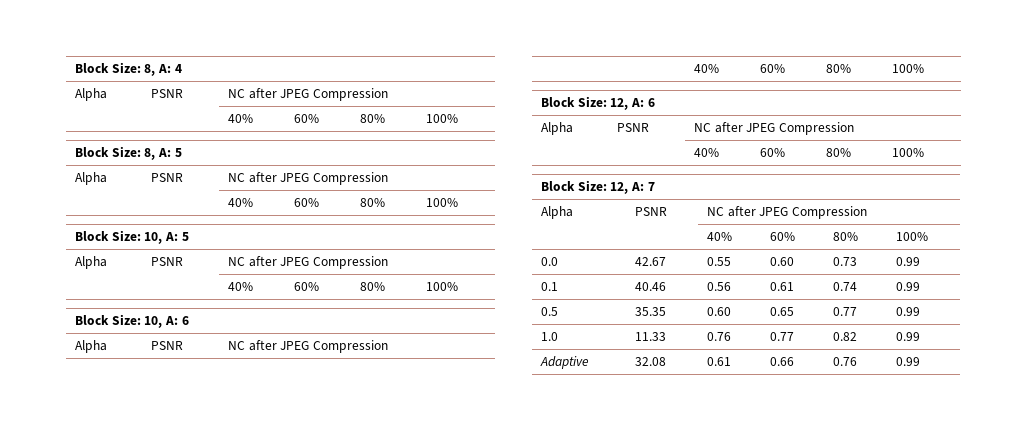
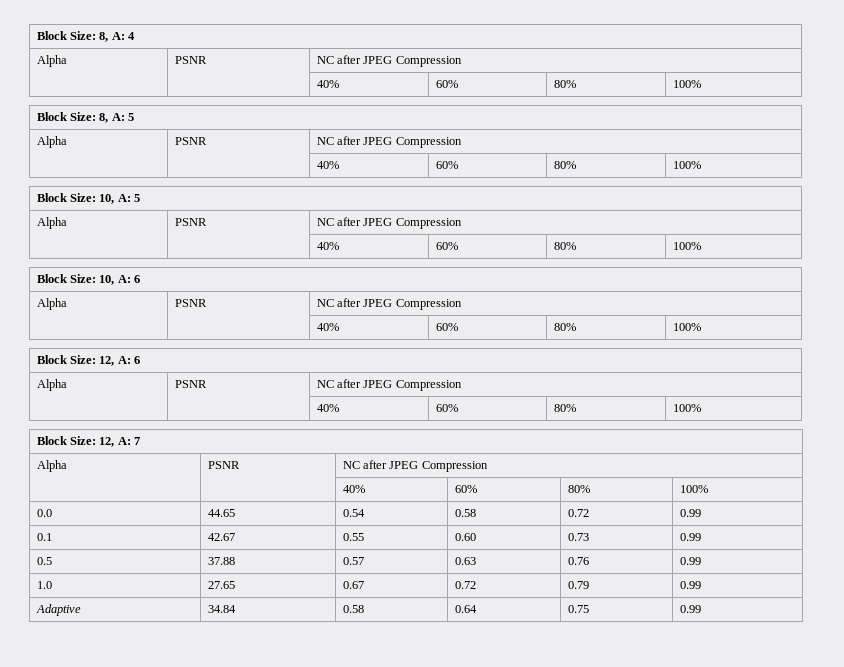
(559, 261) none -> [207,509,235,517] [342,509,365,517] [454,509,476,517] [567,509,589,517] [679,509,701,517] [36,533,52,541] | 44.65 | 0.54 | 0.58 | 0.72 | 0.99 // 0.1
[541,282,559,291] [635,282,667,291] [707,282,732,291] [770,282,795,291] [833,282,858,291] [896,282,921,291] [541,307,559,316] [635,307,667,316] [707,307,732,316] [770,307,795,316] [833,307,858,316] [896,307,921,316] [541,332,559,341] [635,332,667,341] [707,332,732,341] [770,332,795,341] [833,332,858,341] [896,332,921,341] [540,356,590,369] [635,357,667,366] [707,357,732,366] [770,357,795,366] [833,357,858,366] 0.1 | 40.46 | 0.56 | 0.61 | 0.74 | 0.99 // 0.5 | 35.35 | 0.60 | 0.65 | 0.77 | 0.99 // 1.0 | 11.33 | 0.76 | 0.77 | 0.82 | 0.99 // Adaptive | 32.08 | 0.61 | 0.66 | 0.76 -> [36,557,52,565] [207,557,235,565] [342,557,364,565] [454,557,476,565] [567,557,589,565] [679,557,701,565] [36,581,52,589] [207,581,235,589] [342,581,364,589] [454,581,476,589] [567,581,589,589] [679,581,701,589] [35,604,81,616] [207,605,236,613] [342,605,364,613] [454,605,477,613] [567,605,589,613] 0.5 | 37.88 | 0.57 | 0.63 | 0.76 | 0.99 // 1.0 | 27.65 | 0.67 | 0.72 | 0.79 | 0.99 // Adaptive | 34.84 | 0.58 | 0.64 | 0.75

